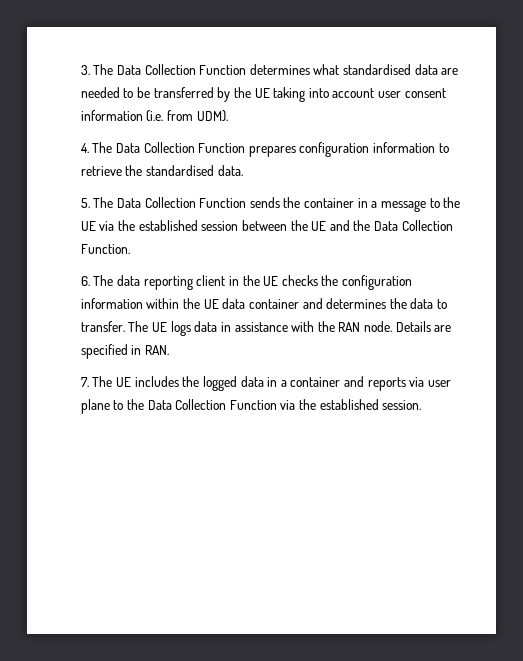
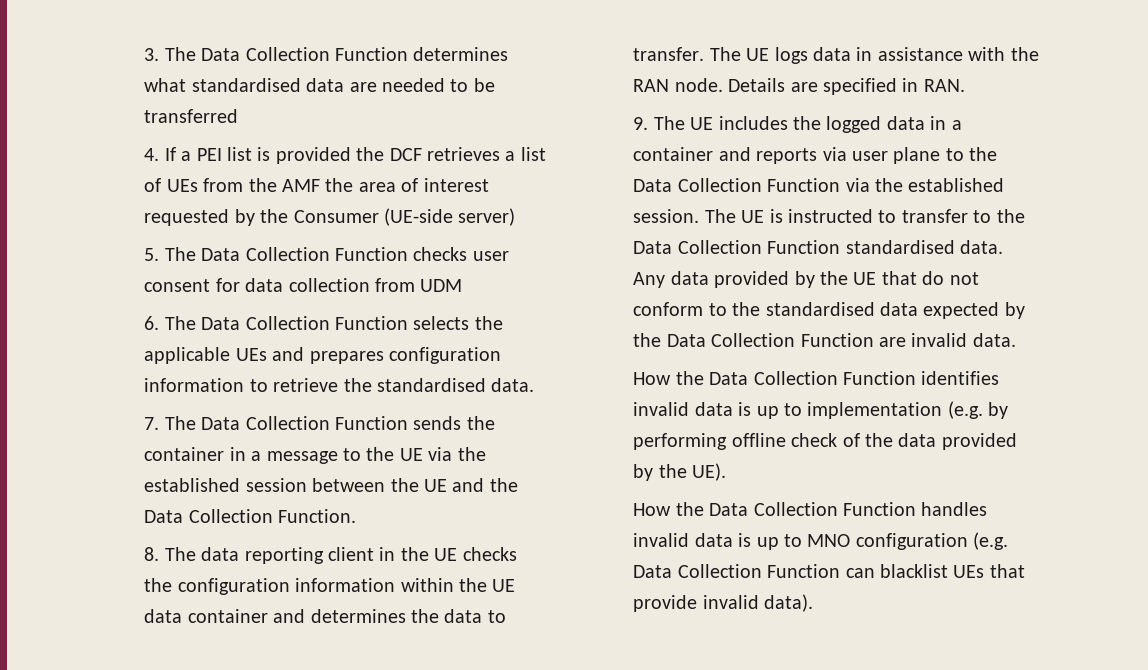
[217,87,446,102] [80,110,228,122] [80,142,246,153] by the UE taking into account user consent information (i.e. from UDM). // 4. The Data Collection Function -> [144,147,546,164] [144,178,489,192] [144,208,516,226] [144,247,509,261] [144,278,463,292] [144,316,503,330] [144,347,305,364] // 4. If a PEI list is provided the DCF retrieves a list of UEs from the AMF the area of interest requested by the Consumer (UE-side server) // 5. The Data Collection Function checks user consent for data collection from UDM // 6. The Data Collection Function selects the applicable UEs and
[80,198,90,208] 5. -> [144,417,160,430] 7.
[80,276,90,286] 6. -> [144,547,160,561] 8.
[80,377,89,387] 7. -> [633,117,649,130] 9.
(422, 405) none -> [704,209,1025,223] [633,240,1004,254] [633,271,979,288] [633,302,1025,319] [633,333,1016,347] [633,371,1000,385] [633,401,1009,419] [633,433,1017,450] [633,463,727,481] [633,502,988,516] [633,532,1009,550] [633,564,1025,578] [633,594,814,612] The UE is instructed to transfer to the Data Collection Function standardised data. Any data provided by the UE that do not conform to the standardised data expected by the Data Collection Function are invalid data. // How the Data Collection Function identifies invalid data is up to implementation (e.g. by performing offline check of the data provided by the UE). // How the Data Collection Function handles invalid data is up to MNO configuration (e.g. Data Collection Function can blacklist UEs that provide invalid data).

